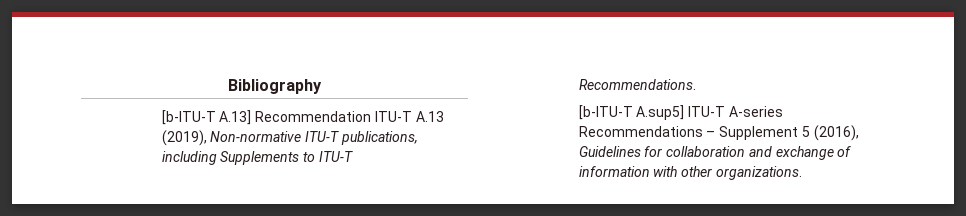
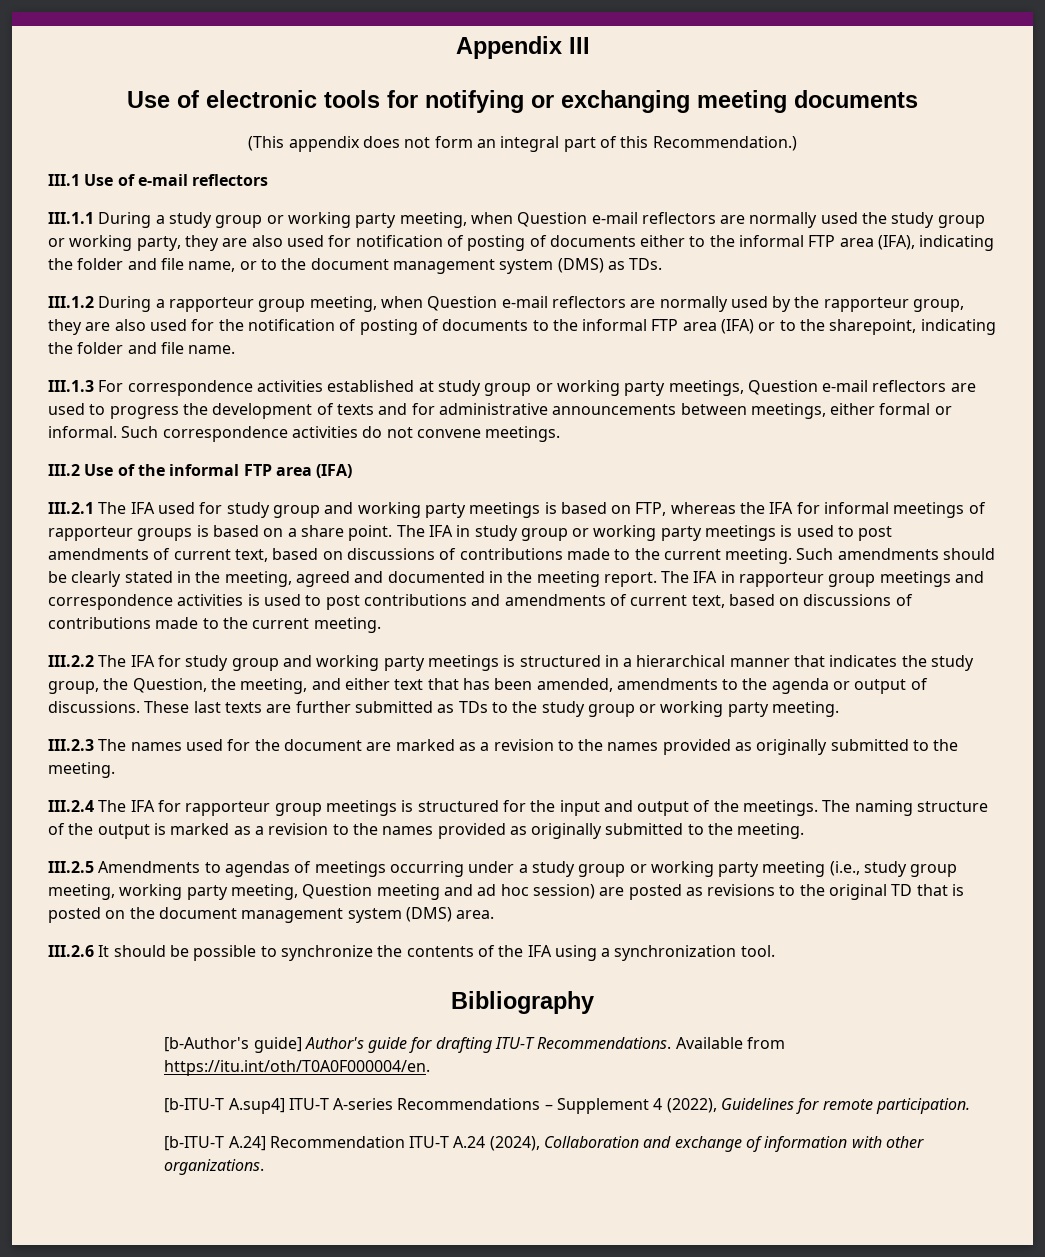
[228,79,322,94] [161,110,444,125] [161,130,418,146] [161,151,316,165] Bibliography // [b-ITU-T A.13] Recommendation ITU-T A.13 (2019), Non-normative ITU-T publications, including Supplements to -> [455,36,590,59] [127,90,918,113] [248,136,797,152] [48,174,269,186] [48,212,985,228] [48,235,995,251] [48,258,663,274] [48,296,965,312] [48,319,996,335] [48,342,236,354] [48,380,976,396] [48,403,952,419] [48,426,561,442] [48,464,353,478] [48,502,986,518] [48,525,893,541] [48,548,996,564] [48,571,985,587] [48,594,913,610] [48,617,381,633] [48,655,975,671] [48,678,928,694] [48,701,840,717] [48,739,959,755] [48,762,115,778] [48,800,989,816] [48,823,805,839] [48,861,958,877] [48,884,965,900] [48,907,495,923] [48,945,775,961] [451,991,594,1014] [164,1037,492,1053] Appendix III // Use of electronic tools for notifying or exchanging meeting documents // (This appendix does not form an integral part of this Recommendation.) // III.1 Use of e-mail reflectors // III.1.1 During a study group or working party meeting, when Question e-mail reflectors are normally used the study group or working party, they are also used for notification of posting of documents either to the informal FTP area (IFA), indicating the folder and file name, or to the document management system (DMS) as TDs. // III.1.2 During a rapporteur group meeting, when Question e-mail reflectors are normally used by the rapporteur group, they are also used for the notification of posting of documents to the informal FTP area (IFA) or to the sharepoint, indicating the folder and file name. // III.1.3 For correspondence activities established at study group or working party meetings, Question e-mail reflectors are used to progress the development of texts and for administrative announcements between meetings, either formal or informal. Such correspondence activities do not convene meetings. // III.2 Use of the informal FTP area (IFA) // III.2.1 The IFA used for study group and working party meetings is based on FTP, whereas the IFA for informal meetings of rapporteur groups is based on a share point. The IFA in study group or working party meetings is used to post amendments of current text, based on discussions of contributions made to the current meeting. Such amendments should be clearly stated in the meeting, agreed and documented in the meeting report. The IFA in rapporteur group meetings and correspondence activities is used to post contributions and amendments of current text, based on discussions of contributions made to the current meeting. // III.2.2 The IFA for study group and working party meetings is structured in a hierarchical manner that indicates the study group, the Question, the meeting, and either text that has been amended, amendments to the agenda or output of discussions. These last texts are further submitted as TDs to the study group or working party meeting. // III.2.3 The names used for the document are marked as a revision to the names provided as originally submitted to the meeting. // III.2.4 The IFA for rapporteur group meetings is structured for the input and output of the meetings. The naming structure of the output is marked as a revision to the names provided as originally submitted to the meeting. // III.2.5 Amendments to agendas of meetings occurring under a study group or working party meeting (i.e., study group meeting, working party meeting, Question meeting and ad hoc session) are posted as revisions to the original TD that is posted on the document management system (DMS) area. // III.2.6 It should be possible to synchronize the contents of the IFA using a synchronization tool. // Bibliography // [b-Author's guide] Author's guide for drafting
[578,105,685,120] // [b-ITU-T A.sup5] -> [675,1037,786,1049] [164,1060,431,1076] [164,1098,285,1114] Available from https://itu.int/oth/T0A0F000004/en. // [b-ITU-T A.sup4]
[801,125,859,141] [578,146,746,157] 5 (2016), Guidelines for collaboration -> [653,1098,971,1114] [164,1136,640,1151] 4 (2022), Guidelines for remote participation. // [b-ITU-T A.24] Recommendation ITU-T A.24 (2024), Collaboration

